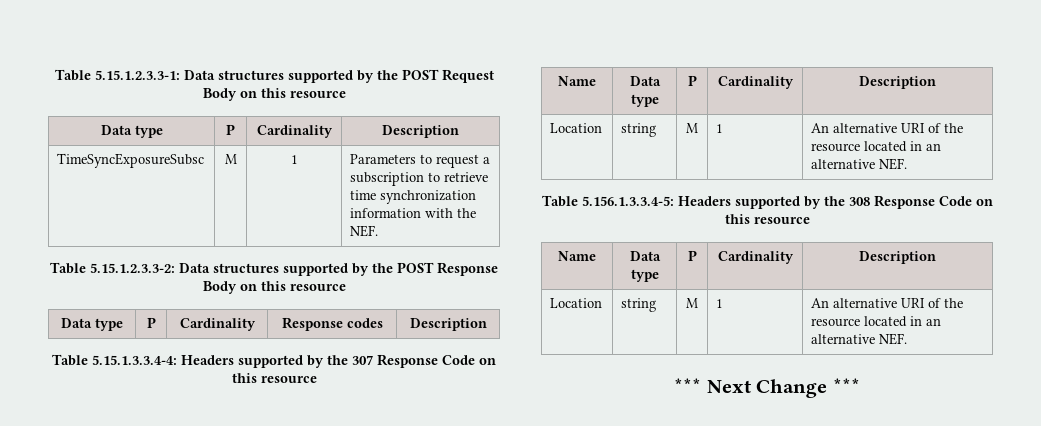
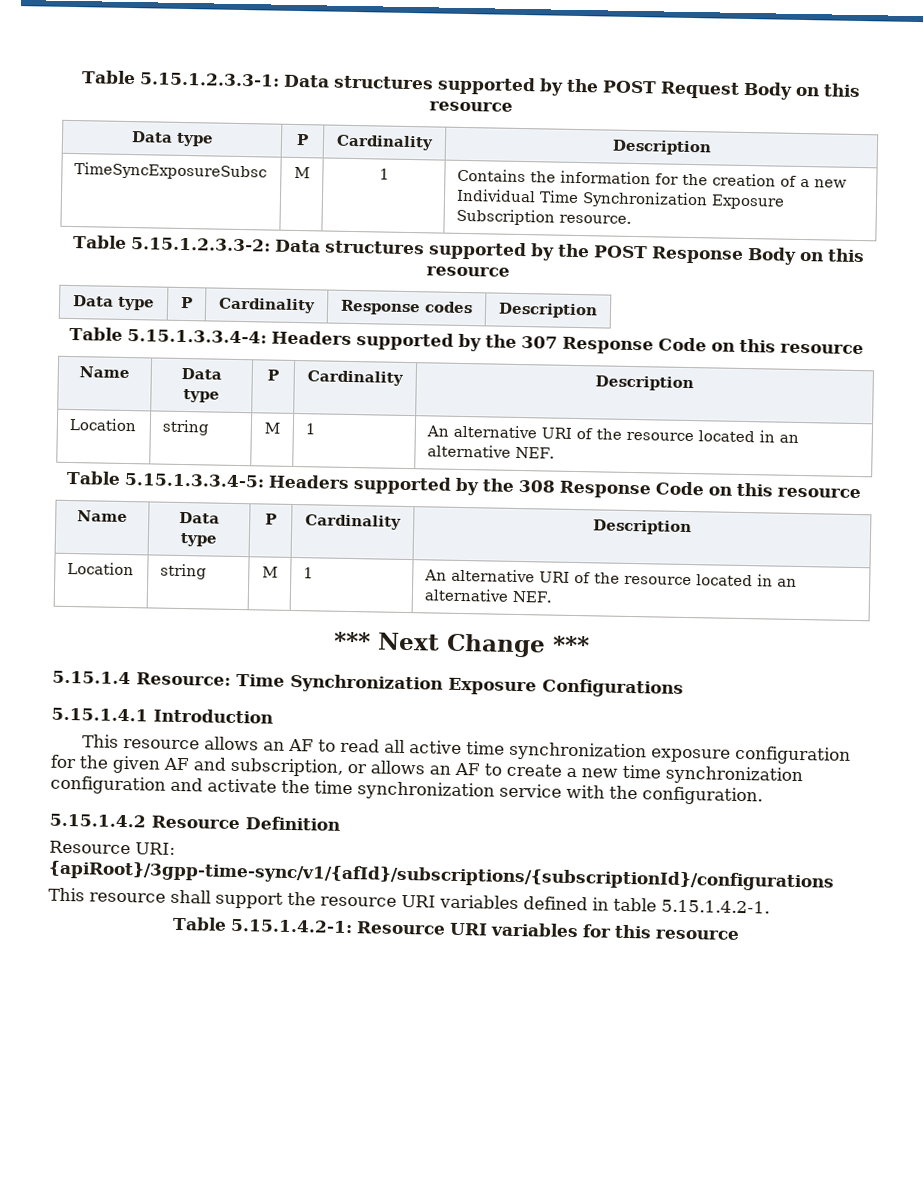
[350,154,491,168] [350,172,489,186] [350,190,477,204] [350,208,477,218] [350,225,379,237] Parameters to request a subscription to retrieve time synchronization information with the NEF. -> [457,168,848,188] [456,188,786,210] [456,208,633,226] Contains the information for the creation of a new Individual Time Synchronization Exposure Subscription resource.
[581,196,674,206] 5.156.1.3.3.4-5: -> [123,472,265,488] 5.15.1.3.3.4-5:
(860, 385) none -> [52,670,684,698] [51,707,273,724] [81,734,851,765] [50,754,803,786] [50,775,763,806] [49,813,340,831] [49,840,176,855] [48,860,835,892] [48,887,770,914] [172,916,740,940] // 5.15.1.4 Resource: Time Synchronization Exposure Configurations // 5.15.1.4.1 Introduction // This resource allows an AF to read all active time synchronization exposure configuration for the given AF and subscription, or allows an AF to create a new time synchronization configuration and activate the time synchronization service with the configuration. // 5.15.1.4.2 Resource Definition // Resource URI: {apiRoot}/3gpp-time-sync/v1/{afId}/subscriptions/{subscriptionId}/configurations // This resource shall support the resource URI variables defined in table 5.15.1.4.2-1. // Table 5.15.1.4.2-1: Resource URI variables for this resource

